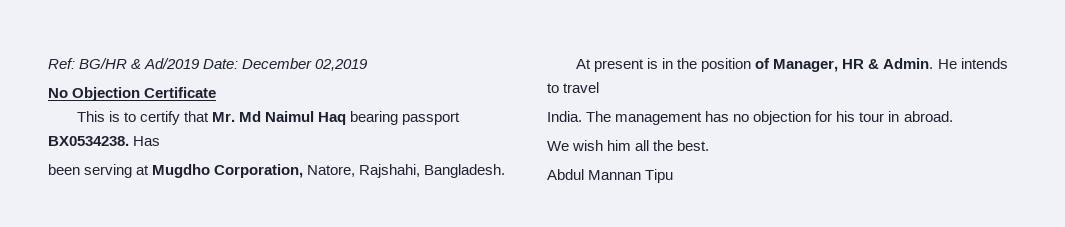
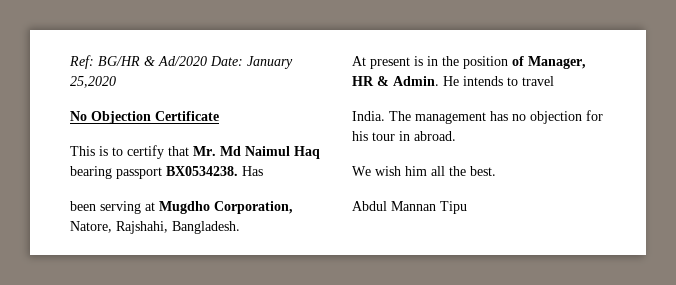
[144,58,369,71] Ad/2019 Date: December 02,2019 -> [158,56,293,69] [70,76,116,88] Ad/2020 Date: January 25,2020

